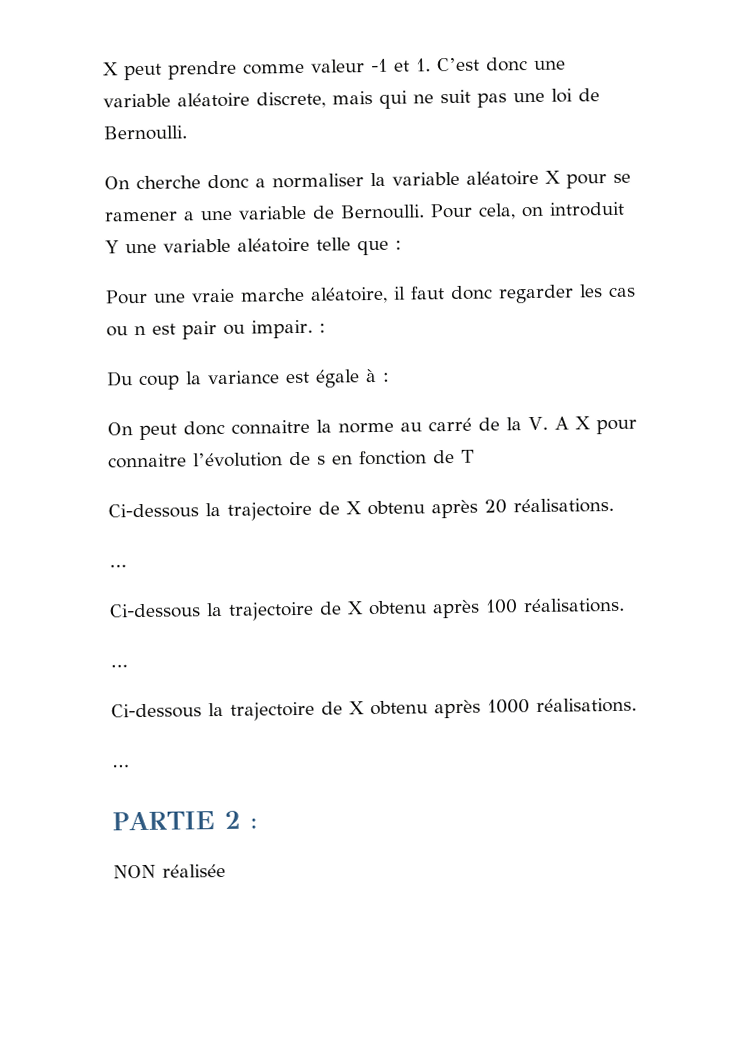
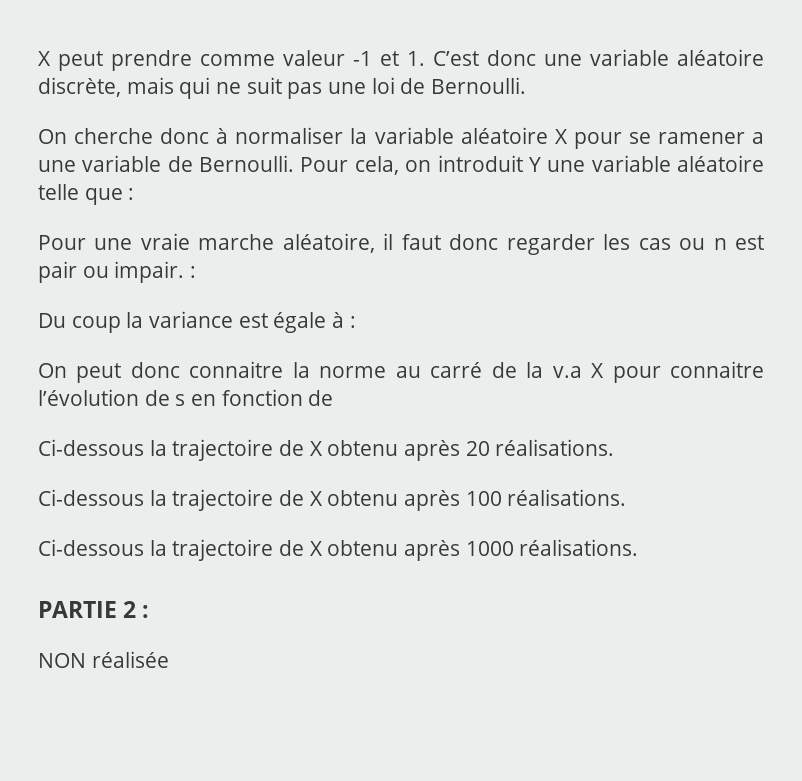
[256,91,326,109] discrete, -> [38,77,121,97] discrète,
[255,178,266,188] a -> [216,128,229,144] à
[528,416,569,431] V. A -> [552,366,582,378] v.a
[461,449,475,463] T -> (334, 398) none
[109,564,127,568] // … -> (615, 447) none
[110,664,128,668] // … -> (627, 497) none
[111,764,130,768] // … -> (639, 547) none

